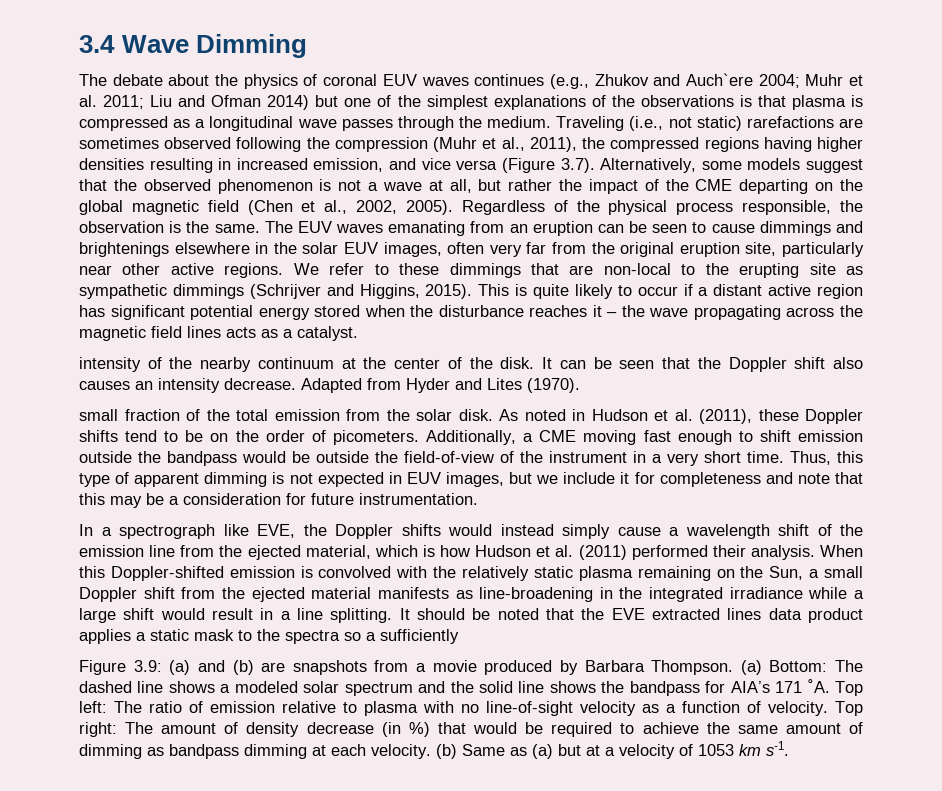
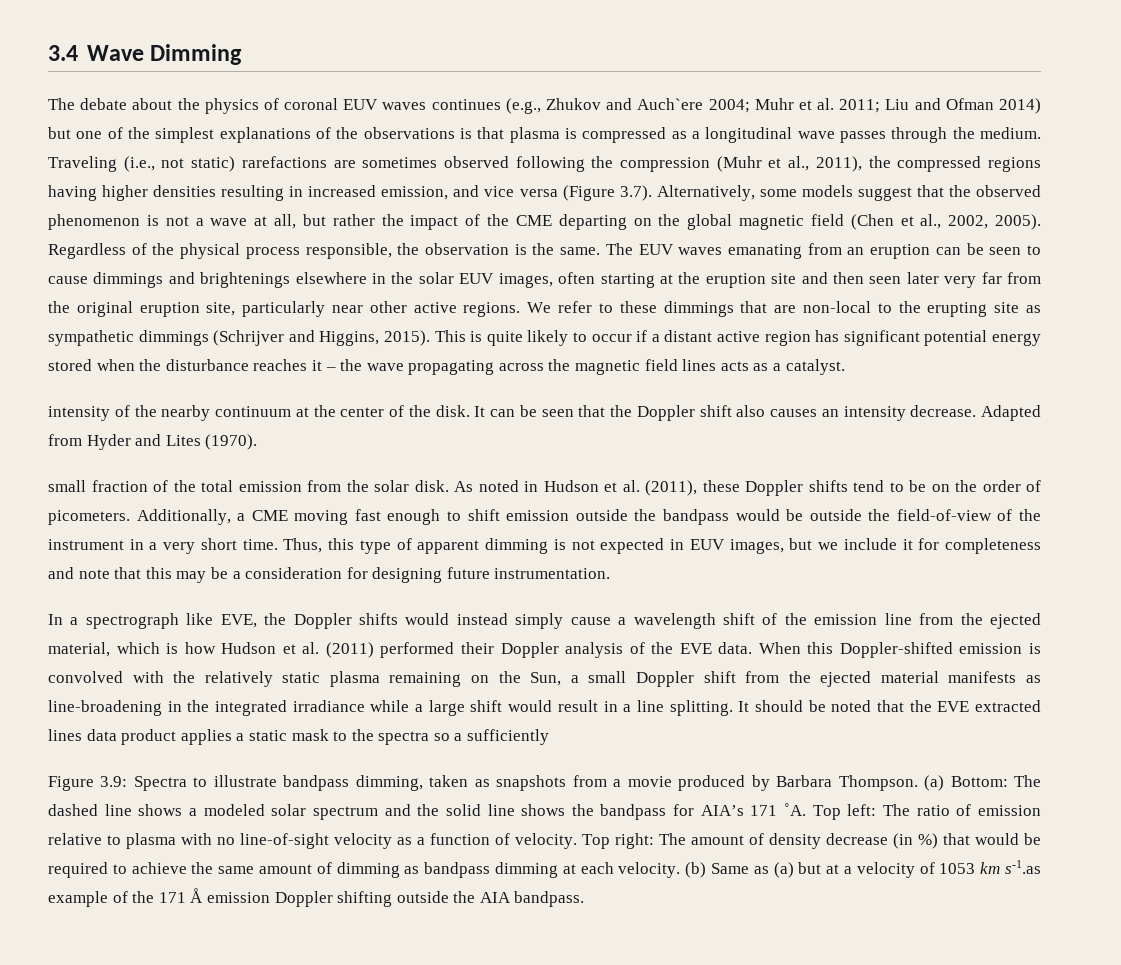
(485, 248) none -> [600,272,939,288] starting at the eruption site and then seen later
(306, 499) none -> [372,567,443,583] designing
[750,545,815,560] analysis. -> [500,642,753,658] Doppler analysis of the EVE data.
[169,660,286,675] (a) and (b) are -> [133,775,490,791] Spectra to illustrate bandpass dimming, taken as
[766,741,789,756] s-1. -> [1004,860,1041,874] [48,888,585,907] s-1.as example of the 171 Å emission Doppler shifting outside the AIA bandpass.

